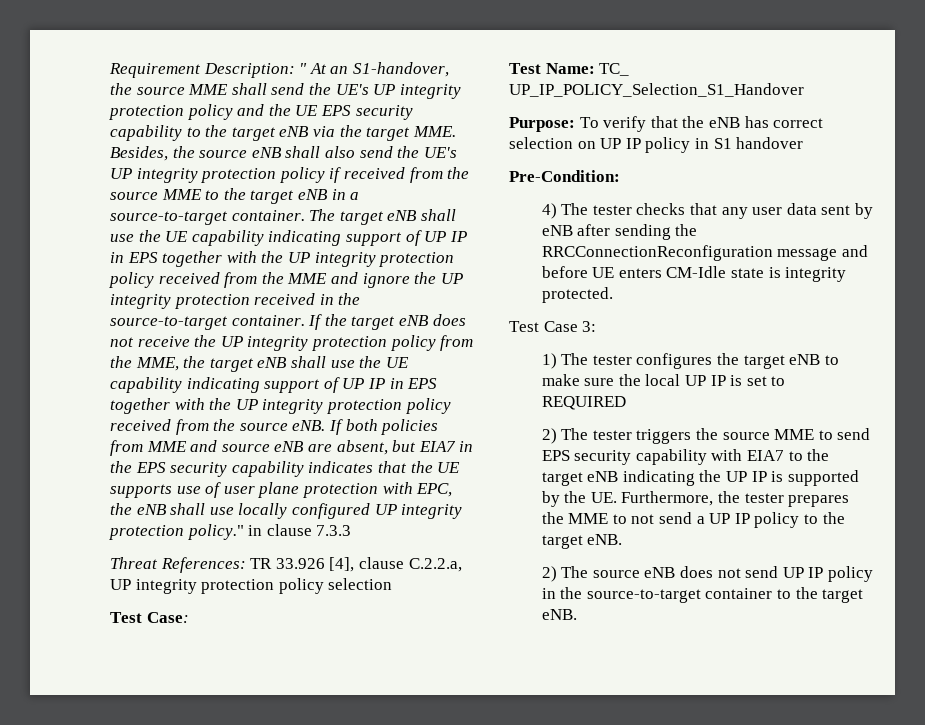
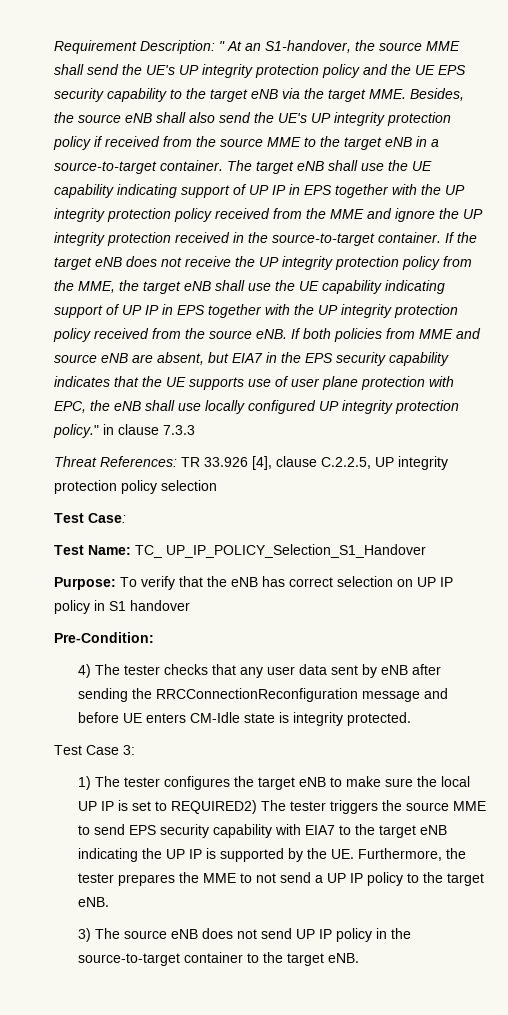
[408,558,462,572] C.2.2.a, -> [321,457,371,469] C.2.2.5,
[541,396,626,410] [541,428,557,444] REQUIRED // 2) -> [170,800,257,814] REQUIRED2)
[541,566,557,582] 2) -> [77,928,91,942] 3)

